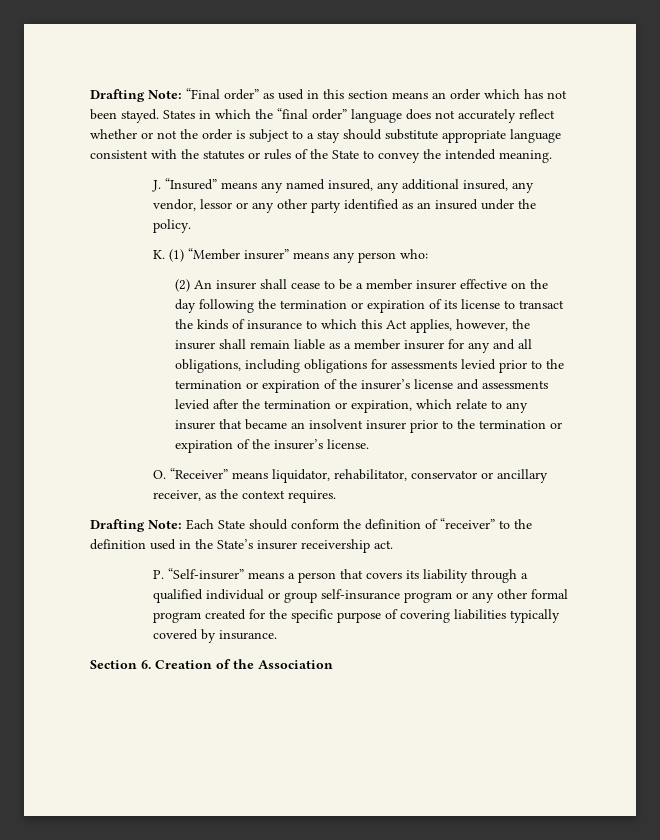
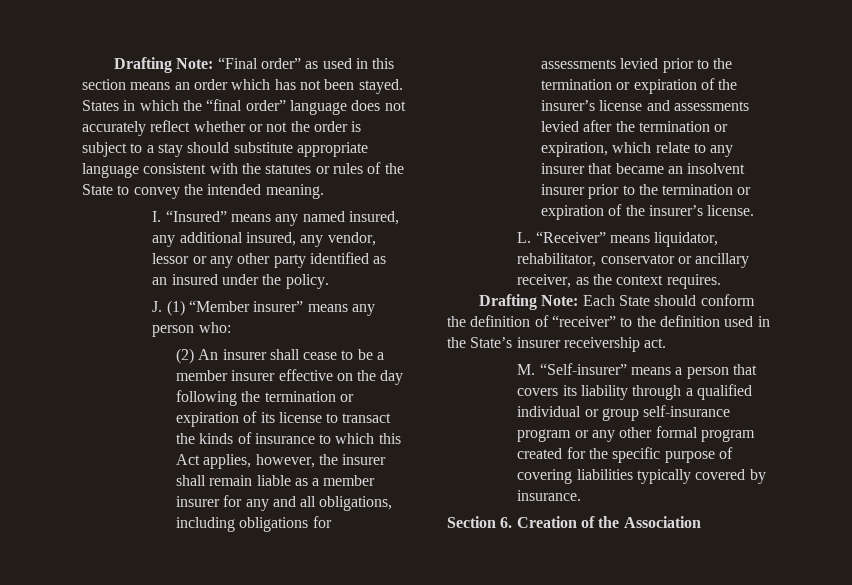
[152,180,162,192] J. -> [152,211,162,222] I.
[153,250,166,259] K. -> [152,301,163,312] J.
[153,470,167,479] O. -> [517,232,532,243] L.
[153,570,165,579] P. -> [517,364,536,375] M.

